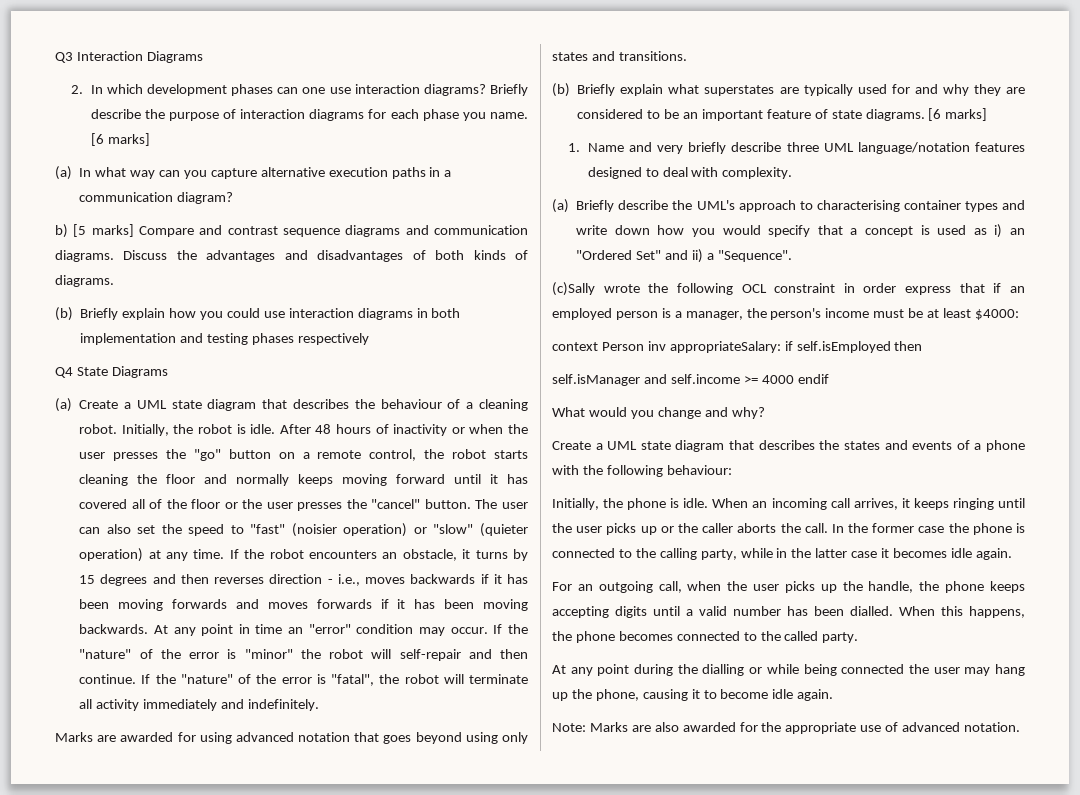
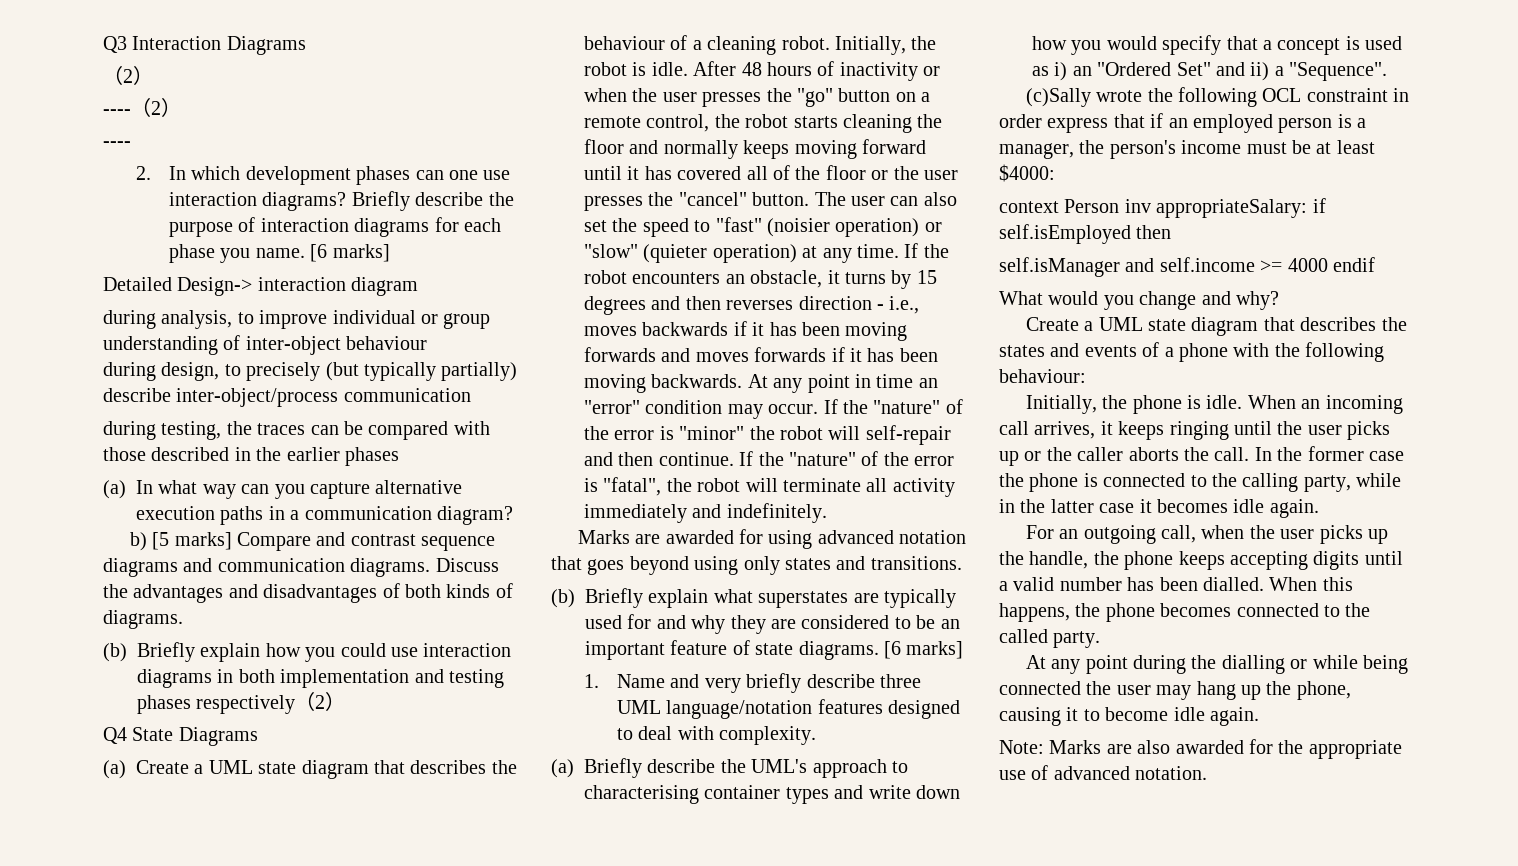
(203, 57) none -> [103,65,153,85] [103,97,181,117] [103,141,131,147] // （2） // ----（2） // ----
(150, 139) none -> [103,277,419,296] [103,310,491,329] [103,335,428,355] [103,362,518,381] [103,388,471,407] [103,421,490,440] [103,447,399,466] // Detailed Design-> interaction diagram // during analysis, to improve individual or group understanding of inter-object behaviour // during design, to precisely (but typically partially) describe inter-object/process communication // during testing, the traces can be compared with those described in the earlier phases
(369, 339) none -> [295,691,346,711] （2）

